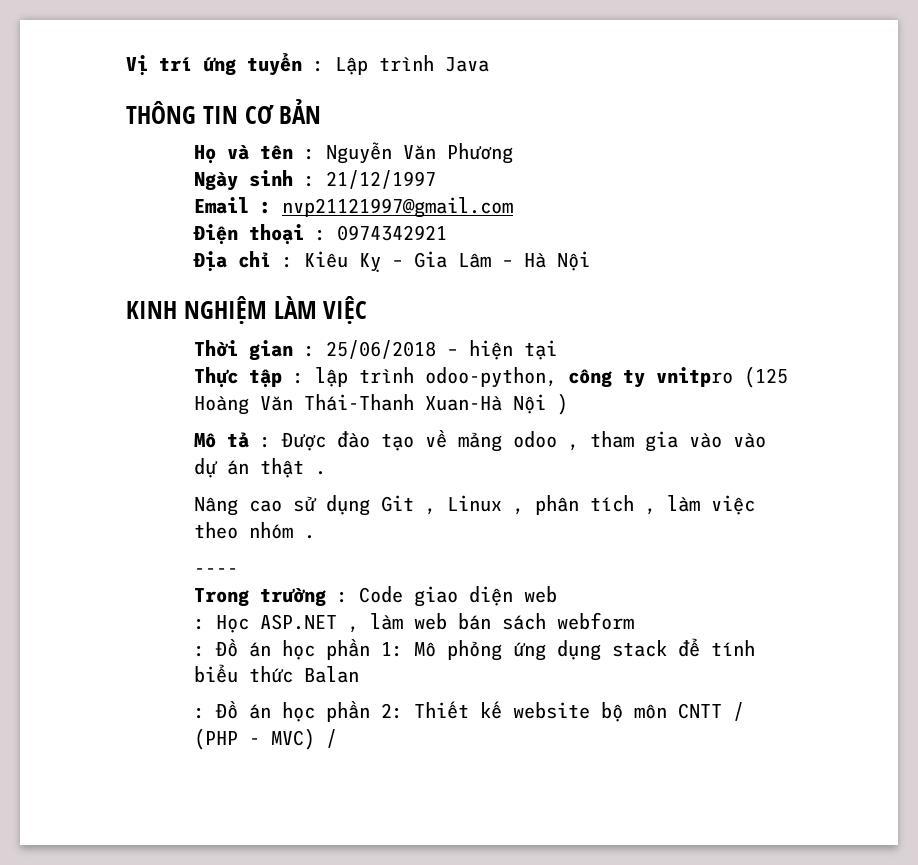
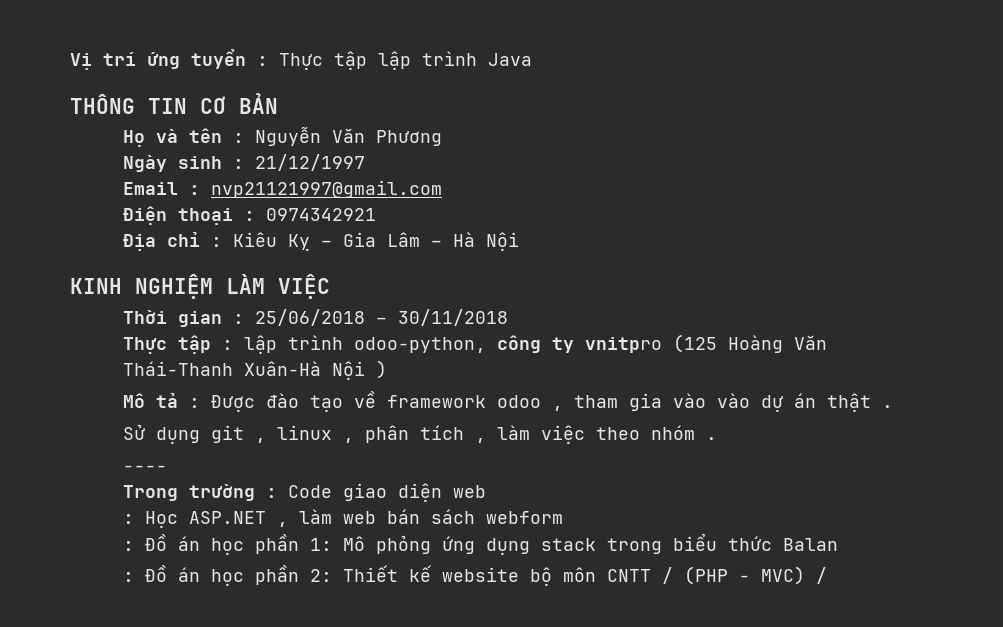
[335,57,368,75] Lập -> [279,51,411,70] Thực tập lập
[469,340,558,360] hiện tại -> [397,309,508,326] 30/11/2018
[425,396,503,411] Xuan-Hà -> [243,361,321,376] Xuân-Hà
[458,432,503,452] mảng -> [386,395,486,408] framework
[194,495,503,516] Nâng cao sử dụng Git , Linux -> [122,424,332,444] Sử dụng git , linux
[678,638,756,657] để tính -> [606,538,662,554] trong

